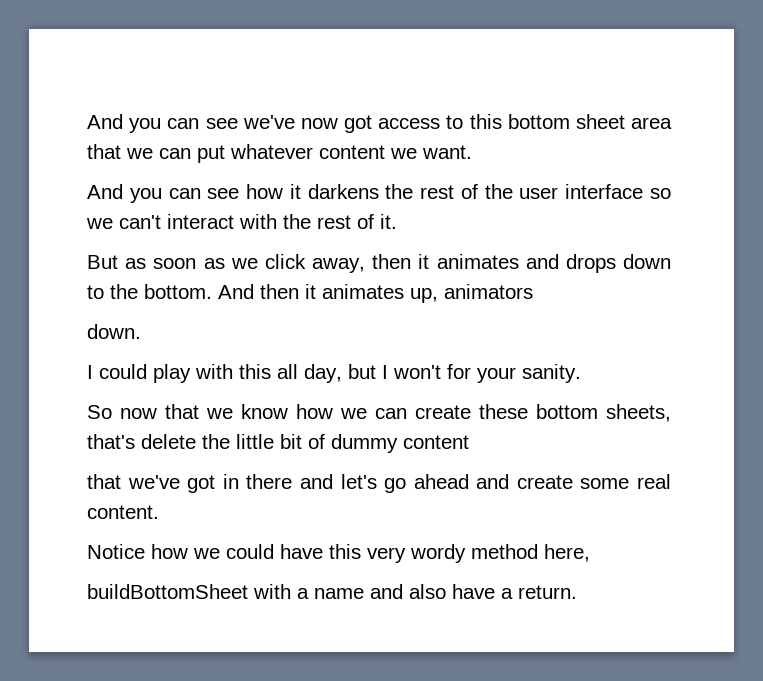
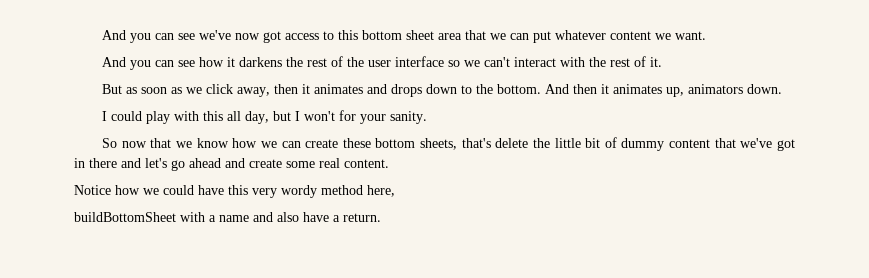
(533, 291) // -> (744, 89) none
(469, 442) // -> (711, 143) none

